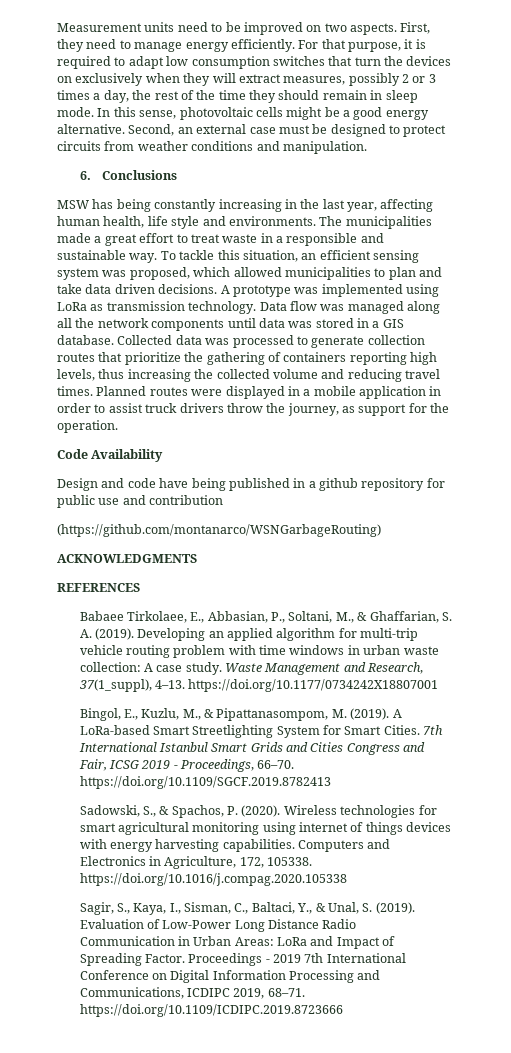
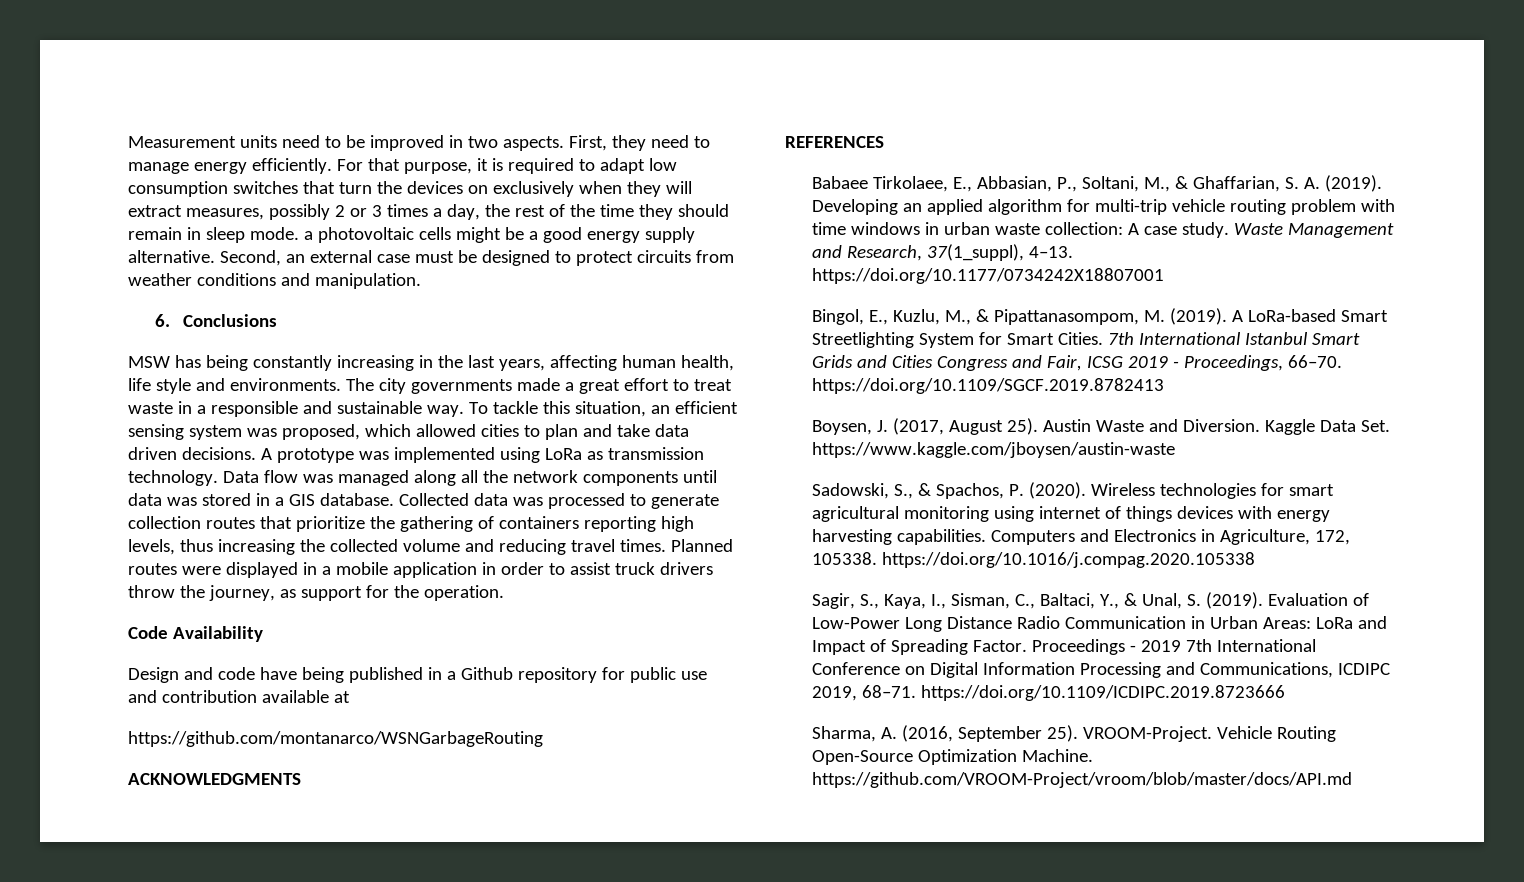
[306,25,322,32] on -> [448,135,463,148] in
[97,107,177,119] In this sense, -> [303,231,313,240] a
(429, 115) none -> [644,227,695,243] supply
[347,202,377,212] year, -> [498,359,545,371] years,
[345,216,432,229] municipalities -> [378,378,512,394] city governments
[284,267,371,280] municipalities -> [480,424,519,437] cities
[319,478,358,491] github -> [460,667,513,680] Github
[57,524,381,537] // (https://github.com/montanarco/WSNGarbageRouting) -> [261,690,350,703] [128,731,543,747] available at // https://github.com/montanarco/WSNGarbageRouting
(331, 782) none -> [812,418,1391,435] [812,442,1176,458] // Boysen, J. (2017, August 25). Austin Waste and Diversion. Kaggle Data Set. https://www.kaggle.com/jboysen/austin-waste
(343, 1010) none -> [812,725,1337,742] [812,749,1094,765] [812,772,1353,788] // Sharma, A. (2016, September 25). VROOM-Project. Vehicle Routing Open-Source Optimization Machine. https://github.com/VROOM-Project/vroom/blob/master/docs/API.md

